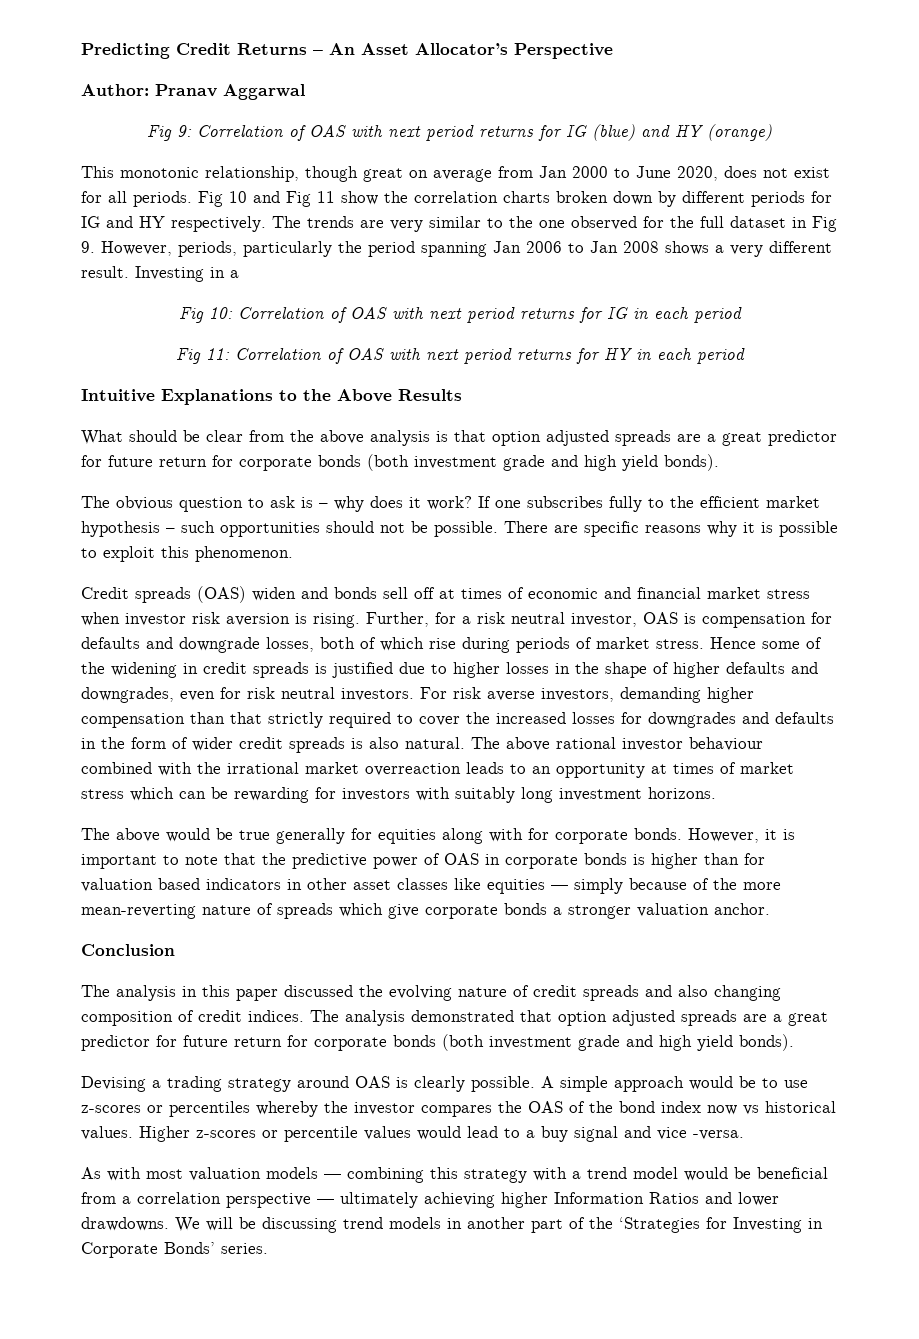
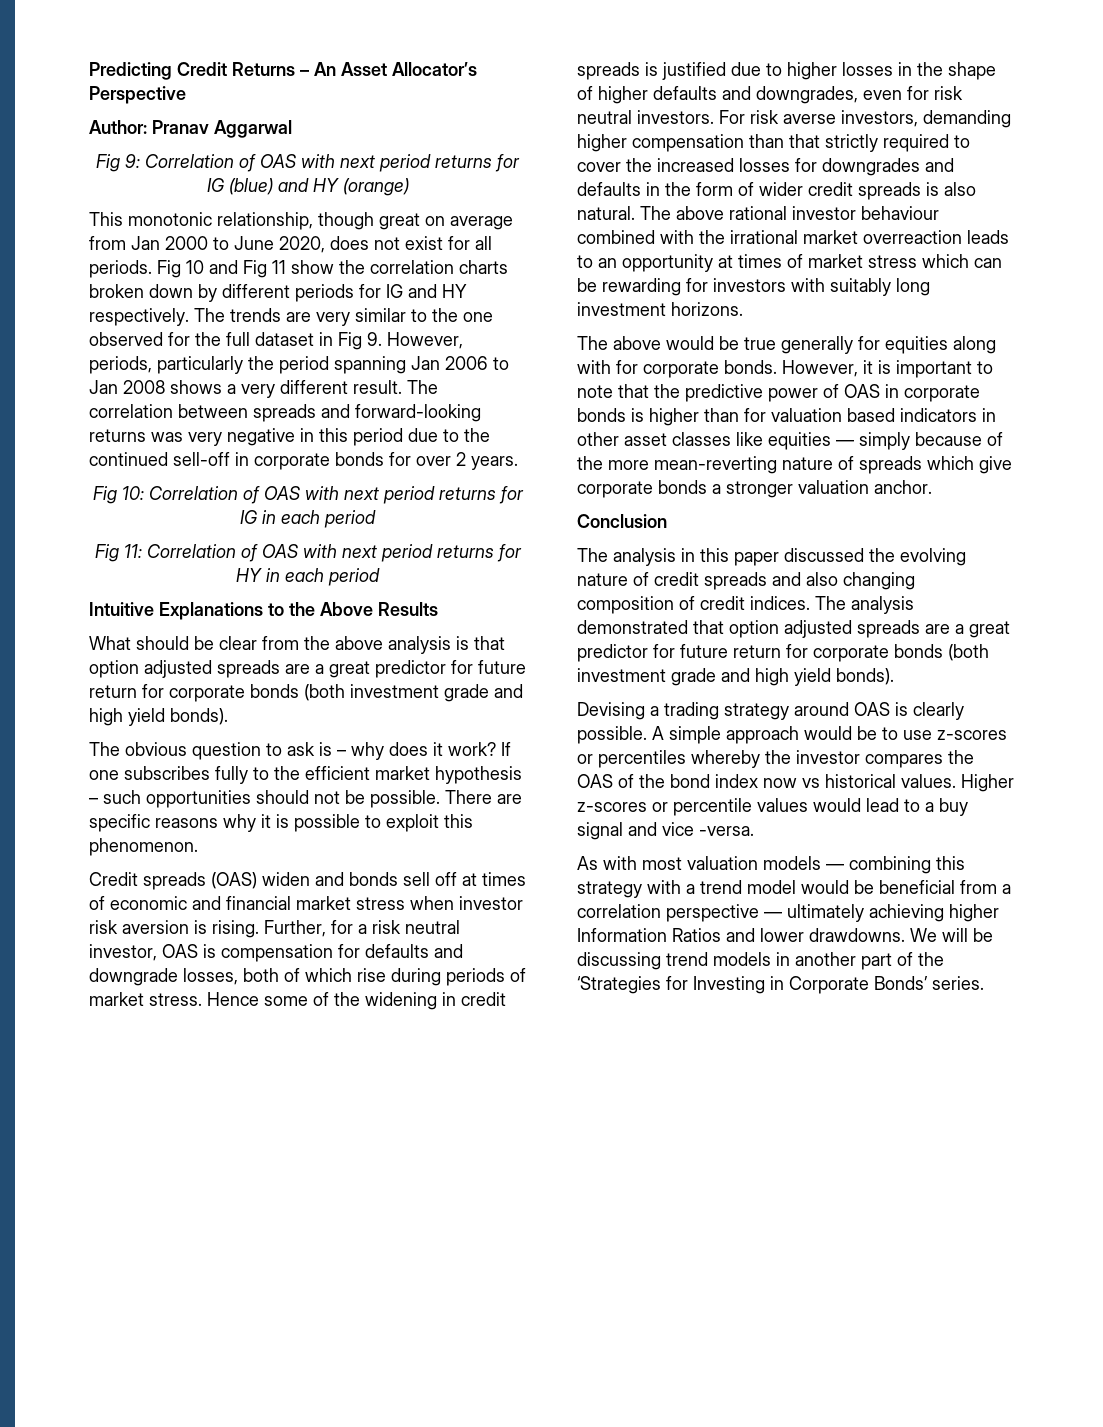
[135,266,239,282] Investing in a -> [407,380,438,394] [89,404,481,422] [89,428,490,446] [89,452,518,470] The correlation between spreads and forward-looking returns was very negative in this period due to the continued sell-off in corporate bonds for over 2 years.

